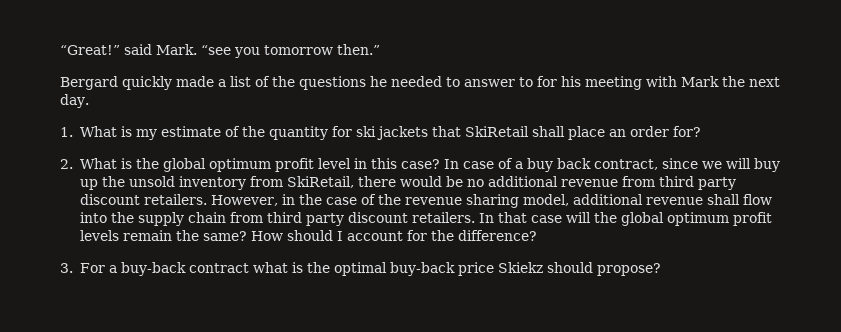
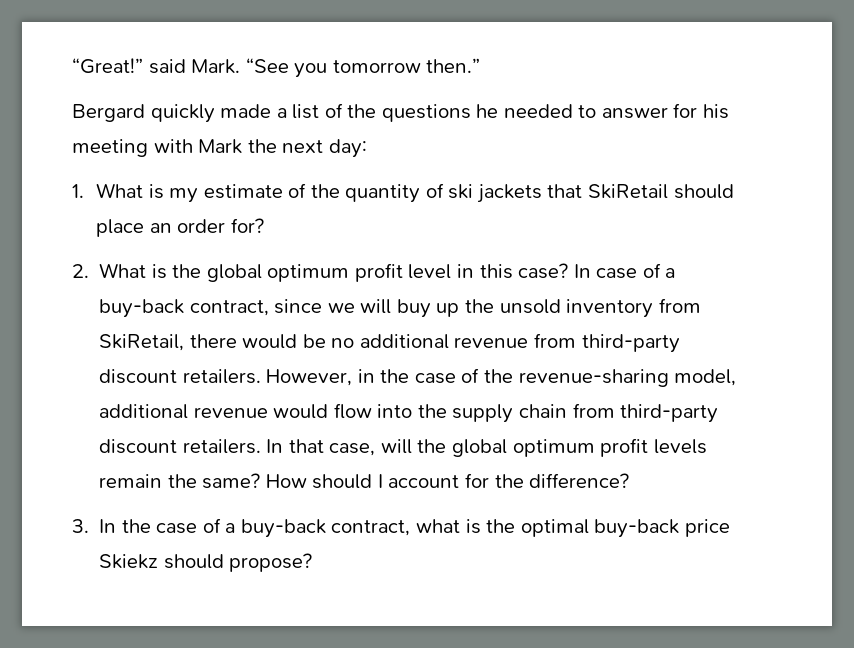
[201,45,231,55] “see -> [245,58,289,73] “See
[519,77,533,87] to -> (668, 113) none
[60,94,89,108] day. -> [328,139,367,158] day:
[331,126,352,137] for -> [425,183,444,198] of
[531,126,565,137] shall -> [673,184,734,199] should
[526,158,591,172] buy back -> [99,299,185,318] buy-back
[658,176,736,190] third party -> [581,334,680,353] third-party
[404,194,519,208] revenue sharing -> [518,369,669,387] revenue-sharing
[706,194,740,205] shall -> [273,404,329,419] would
[266,212,344,226] third party -> [620,404,719,423] third-party
[530,215,562,223] case -> [329,443,376,456] case,
[79,262,249,276] For a buy-back contract -> [99,518,411,538] In the case of a buy-back contract,

